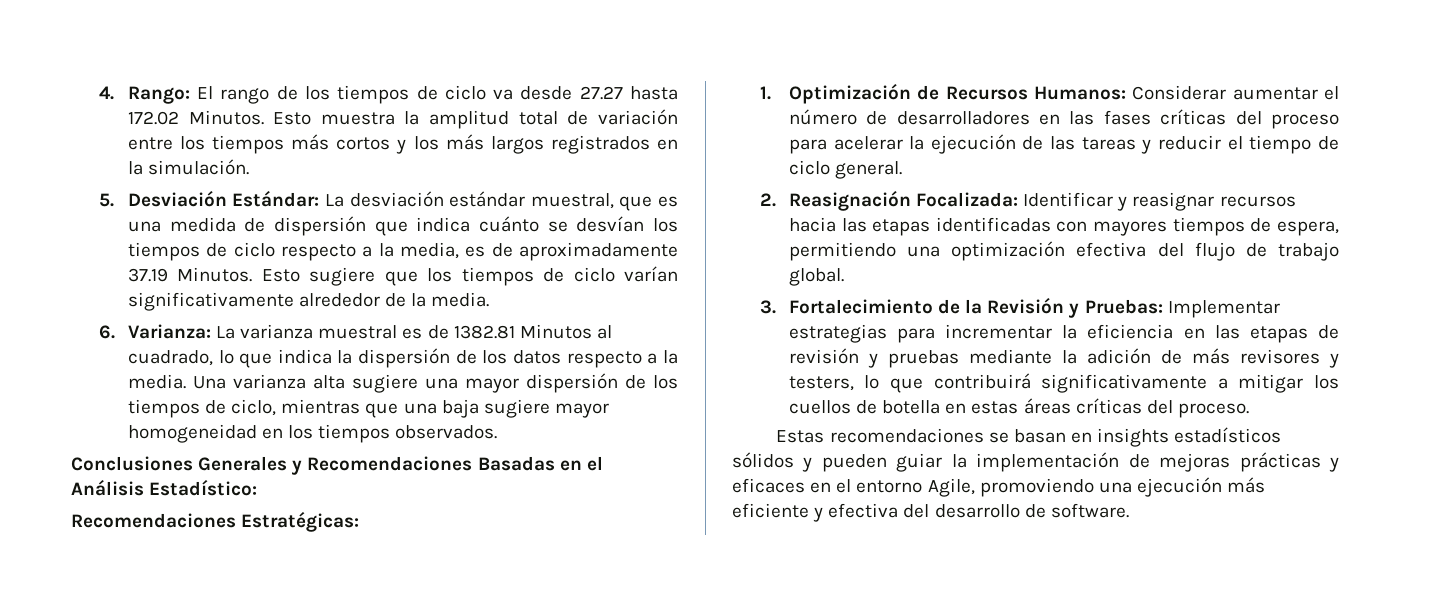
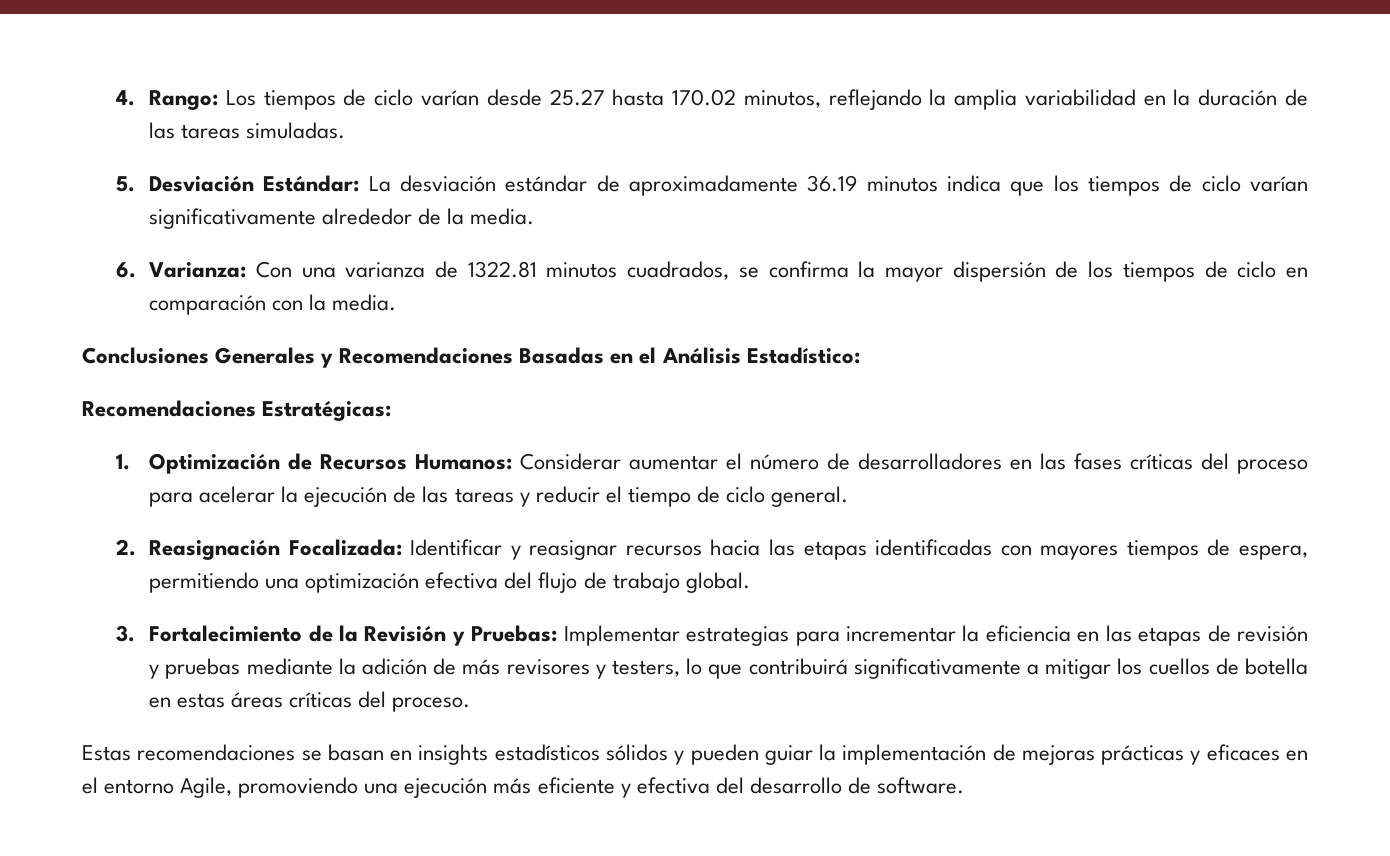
[197,85,678,104] [127,109,679,129] [127,134,678,154] [127,159,249,175] El rango de los tiempos de ciclo va desde 27.27 hasta 172.02 Minutos. Esto muestra la amplitud total de variación entre los tiempos más cortos y los más largos registrados en la simulación. -> [225,89,1308,110] [149,122,346,139] Los tiempos de ciclo varían desde 25.27 hasta 170.02 minutos, reflejando la amplia variabilidad en la duración de las tareas simuladas.
[530,193,678,211] [127,216,678,236] [127,242,679,261] [127,267,376,286] muestral, que es una medida de dispersión que indica cuánto se desvían los tiempos de ciclo respecto a la media, es de aproximadamente 37.19 Minutos. Esto sugiere -> [596,175,1002,196] de aproximadamente 36.19 minutos indica
[215,324,612,339] [127,348,678,368] [127,374,458,393] La varianza muestral es de 1382.81 Minutos al cuadrado, lo que indica la dispersión de los datos respecto a la media. Una varianza alta sugiere una -> [255,261,876,280] Con una varianza de 1322.81 minutos cuadrados, se confirma la
[231,399,609,418] [127,424,498,443] ciclo, mientras que una baja sugiere mayor homogeneidad en los tiempos observados. -> [1237,261,1309,278] [149,294,397,315] ciclo en comparación con la media.

